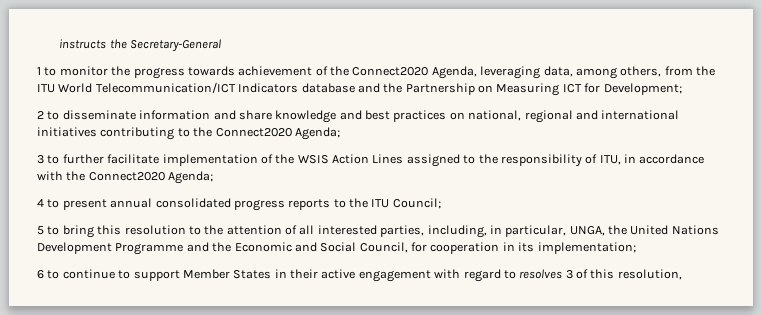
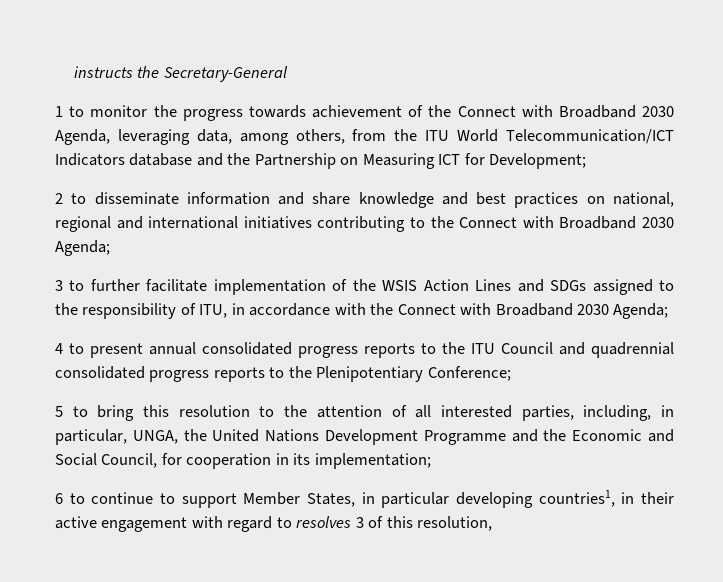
[352,67,429,76] Connect2020 -> [457,105,674,118] Connect with Broadband 2030
[215,128,292,137] Connect2020 -> [459,216,675,229] Connect with Broadband 2030
(404, 159) none -> [517,279,587,292] and SDGs
[88,172,165,181] Connect2020 -> [397,303,610,316] Connect with Broadband 2030
[392,198,441,209] Council; -> [501,342,674,358] [55,366,511,382] Council and quadrennial consolidated progress reports to the Plenipotentiary Conference;
[233,270,272,279] States -> [307,490,615,508] States, in particular developing countries1,

